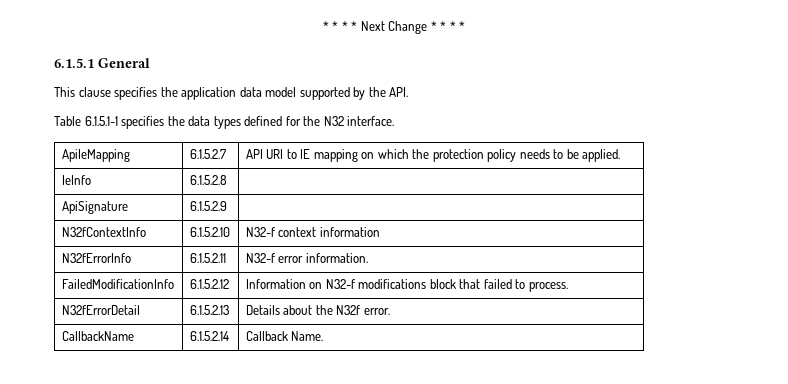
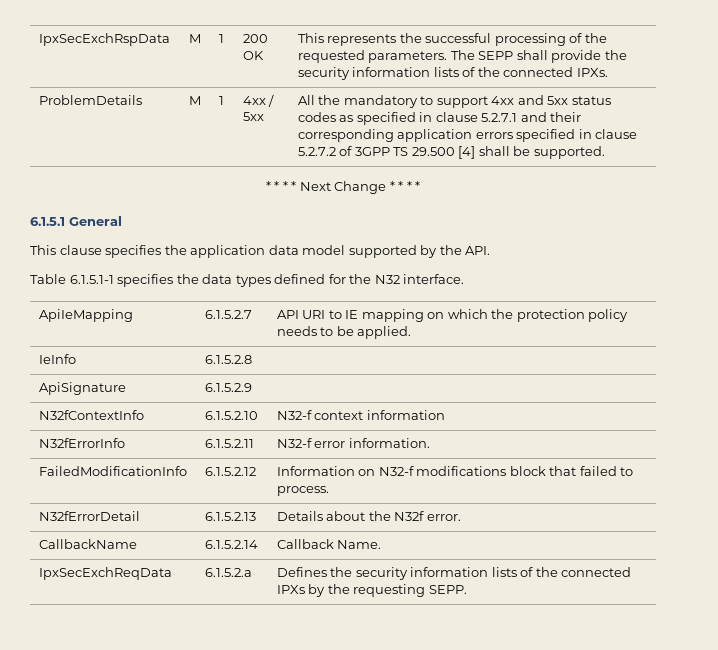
(322, 26) none -> [38,33,170,46] [189,34,201,43] [218,34,224,43] [242,34,268,43] [242,51,264,60] [297,33,607,46] [297,50,627,63] [297,67,608,80] [38,95,142,105] [189,96,201,105] [218,96,224,105] [242,94,275,107] [242,112,264,121] [297,95,611,108] [297,112,582,125] [297,129,638,142] [297,146,605,159] IpxSecExchRspData | M | 1 | 200 OK | This represents the successful processing of the requested parameters. The SEPP shall provide the security information lists of the connected IPXs. // ProblemDetails | M | 1 | 4xx / 5xx | All the mandatory to support 4xx and 5xx status codes as specified in clause 5.2.7.1 and their corresponding application errors specified in clause 5.2.7.2 of 3GPP TS 29.500 [4] shall be supported. //
(324, 336) none -> [38,567,172,580] [204,568,252,577] [276,567,632,580] [276,584,467,597] // IpxSecExchReqData | 6.1.5.2.a | Defines the security information lists of the connected IPXs by the requesting SEPP.

